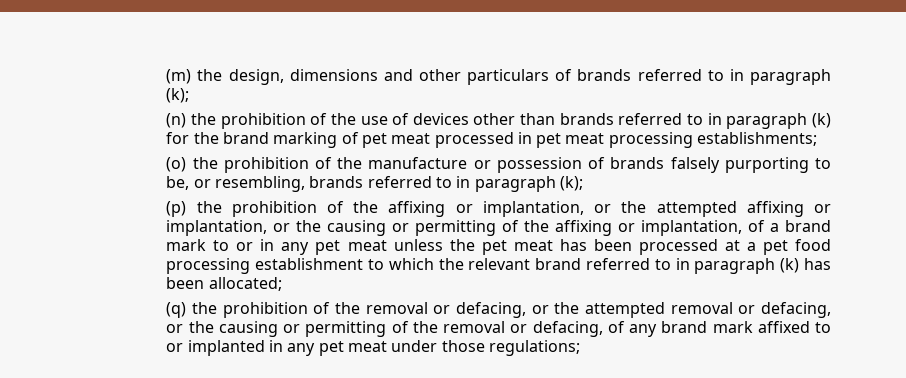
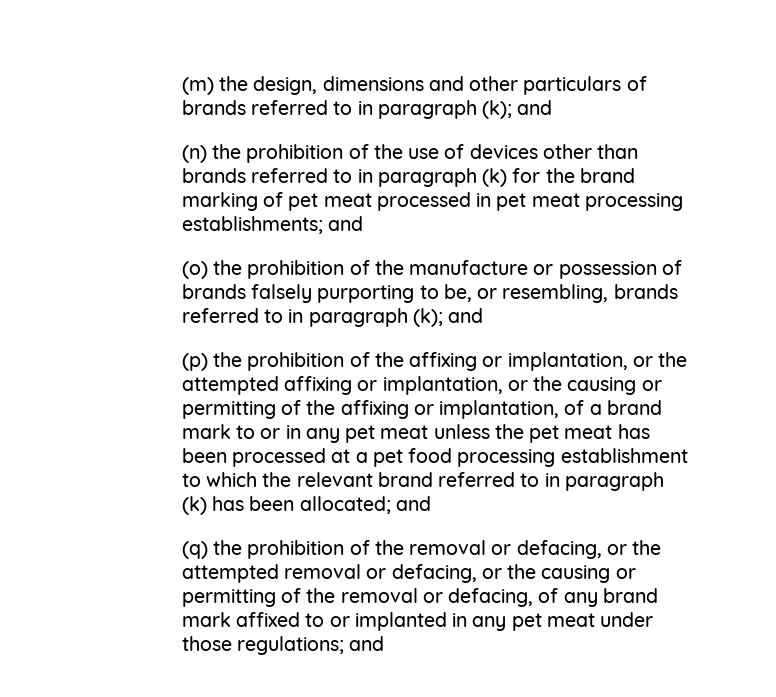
(190, 95) none -> [517,100,553,115] and
(818, 139) none -> [328,216,364,231] and
(583, 183) none -> [448,308,484,323] and
(282, 284) none -> [395,496,431,511] and
(580, 348) none -> [349,636,385,651] and

